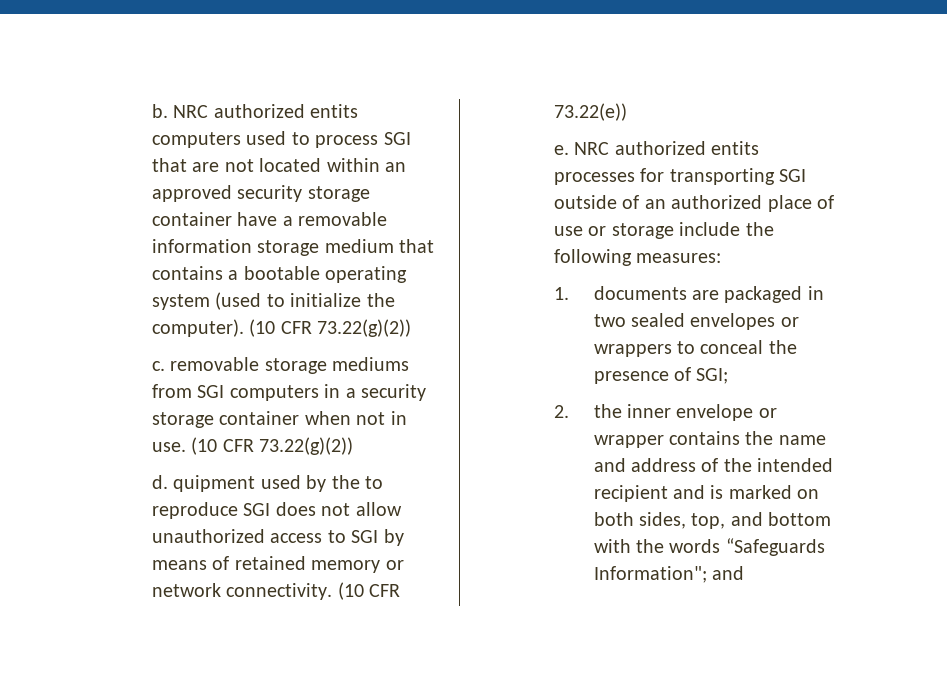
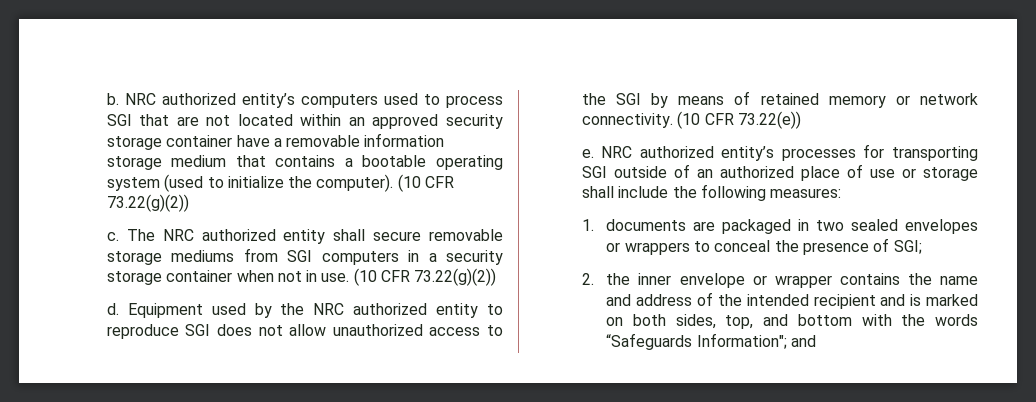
[310,104,359,118] entits -> [241,93,295,108] entity’s
(166, 366) none -> [126,229,422,244] The NRC authorized entity shall secure
[173,475,256,492] quipment -> [127,303,203,318] Equipment
(360, 482) none -> [313,303,479,318] NRC authorized entity
(346, 536) none -> [581,93,606,105] the
[711,141,760,155] entits -> [721,146,775,161] entity’s
(674, 231) none -> [581,186,614,198] shall

